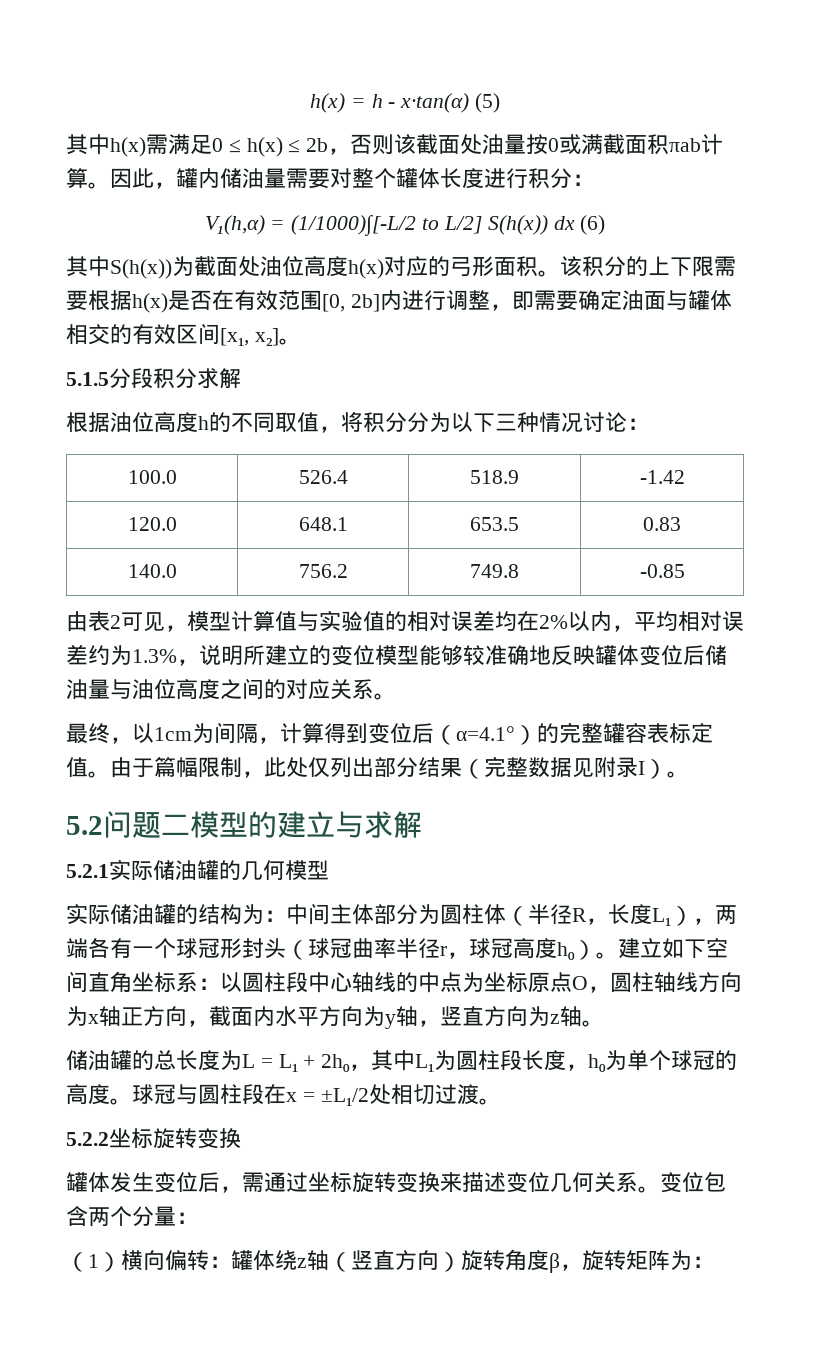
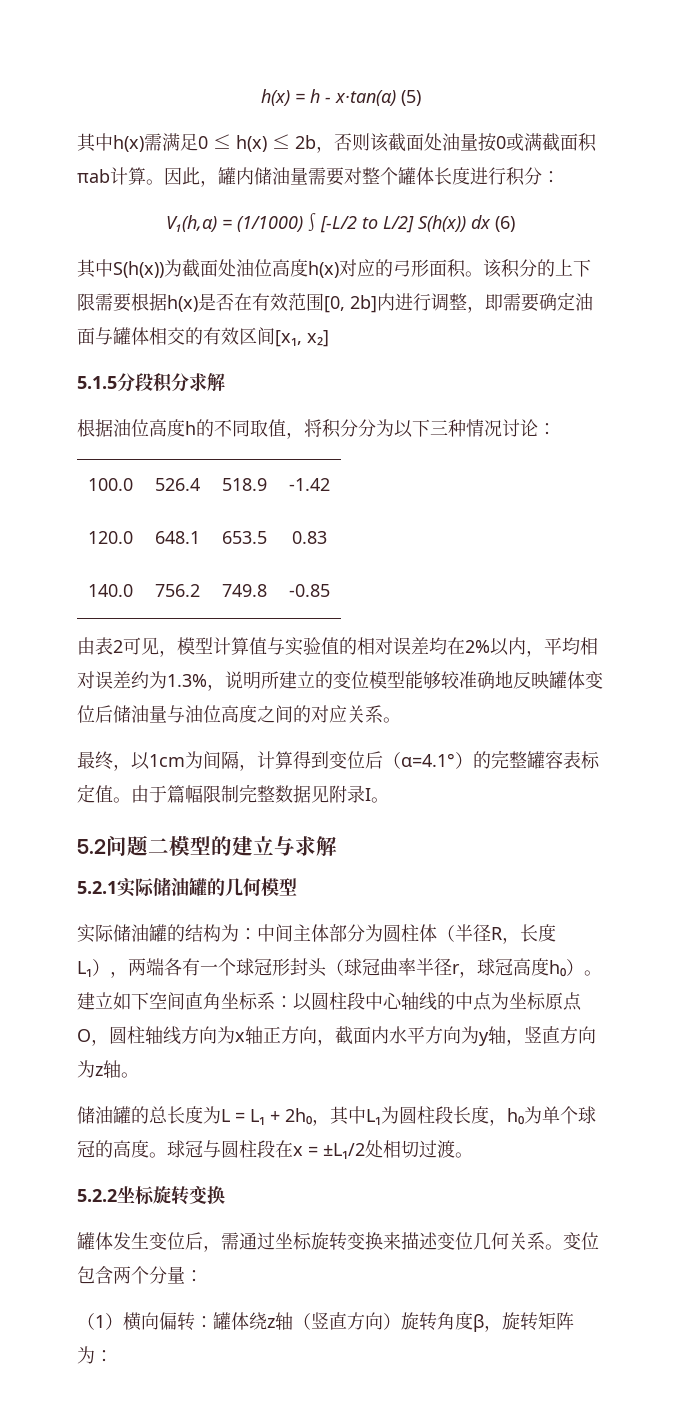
[278,338,301,345] 。 -> (329, 338) none
[242,757,484,779] ，此处仅列出部分结果（ -> (239, 794) none
[645,759,667,779] ） -> (371, 794) none

